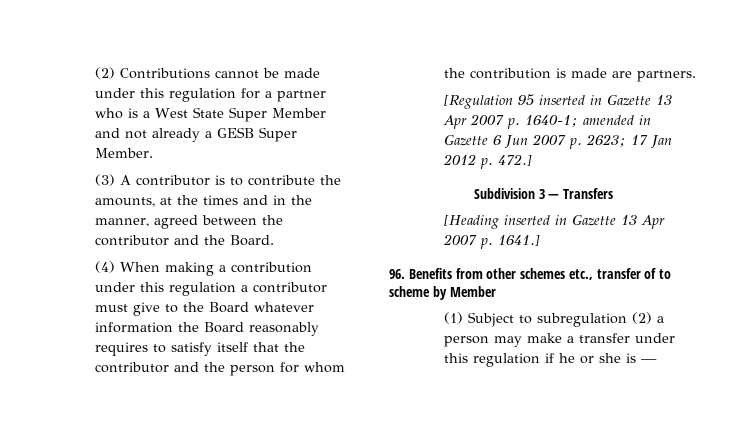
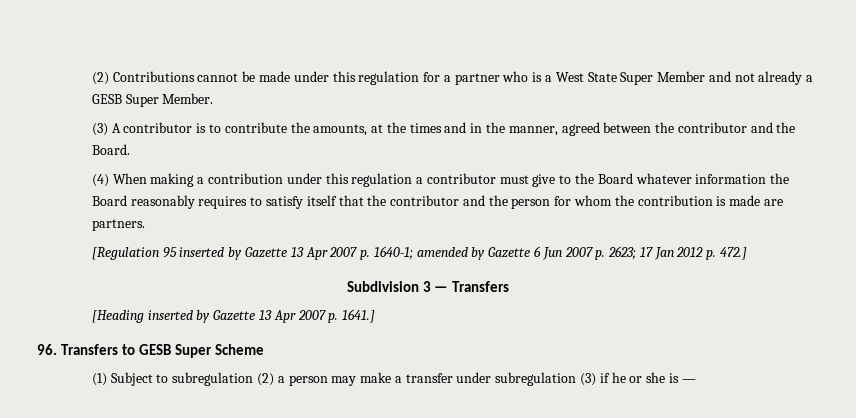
[590,95,603,105] in -> [228,247,243,260] by
[639,115,652,125] in -> [471,247,486,260] by
[555,215,568,225] in -> [196,310,211,323] by
[408,268,672,280] [389,286,496,300] Benefits from other schemes etc., transfer of to scheme by Member -> [60,344,264,358] Transfers to GESB Super Scheme
[444,353,541,367] this regulation -> [495,372,596,386] subregulation (3)

